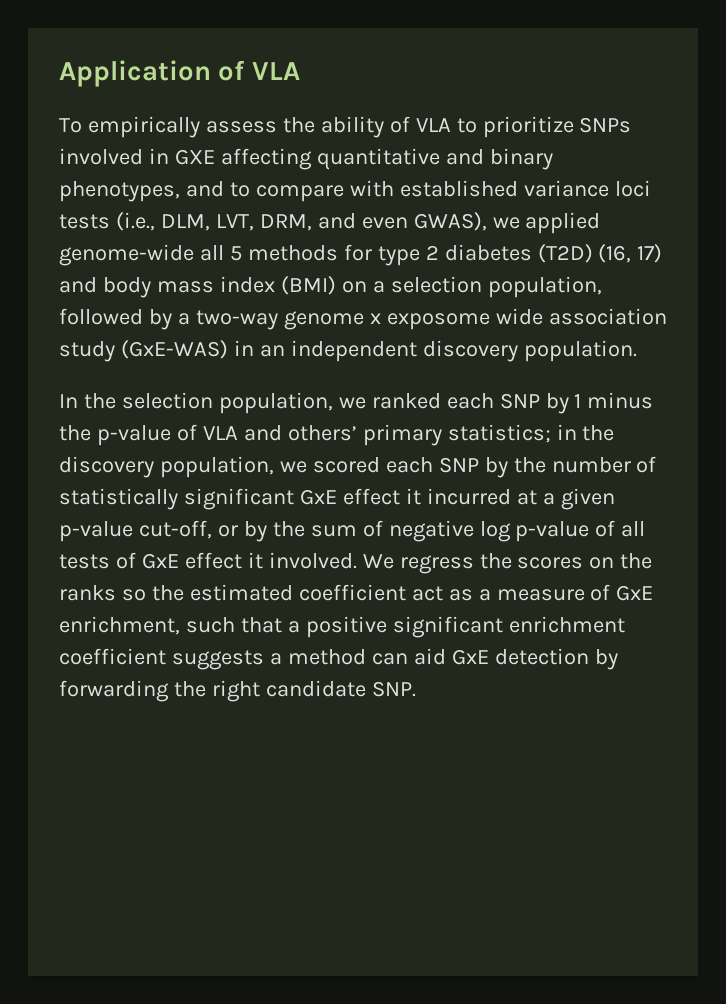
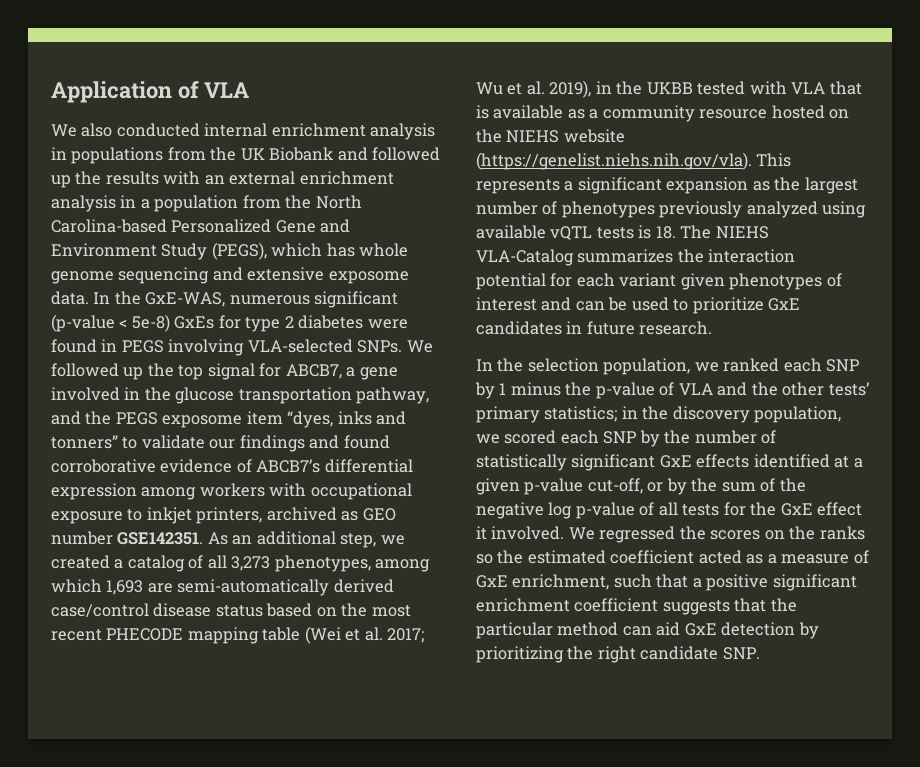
[59,116,632,138] [59,148,553,170] [59,180,651,202] [59,212,601,234] [59,244,663,266] [59,276,602,298] [59,308,667,330] [59,340,637,362] To empirically assess the ability of VLA to prioritize SNPs involved in GXE affecting quantitative and binary phenotypes, and to compare with established variance loci tests (i.e., DLM, LVT, DRM, and even GWAS), we applied genome-wide all 5 methods for type 2 diabetes (T2D) (16, 17) and body mass index (BMI) on a selection population, followed by a two-way genome x exposome wide association study (GxE-WAS) in an independent discovery population. -> [51,123,436,140] [51,147,441,164] [51,171,394,188] [51,195,362,212] [51,219,351,233] [51,242,409,260] [51,267,409,284] [51,291,399,308] [51,314,408,332] [51,339,433,356] [51,363,398,380] [51,387,430,404] [51,411,407,428] [51,435,390,452] [51,459,413,473] [51,483,412,500] [51,507,396,524] [51,531,405,548] [51,555,431,572] [51,579,394,596] [51,603,411,618] [51,626,425,644] [476,80,862,98] [476,105,850,122] [476,129,625,143] [476,152,792,170] [476,177,858,194] [476,201,867,218] [476,225,769,240] [476,249,796,266] [476,273,842,290] [476,297,801,314] [476,321,713,335] We also conducted internal enrichment analysis in populations from the UK Biobank and followed up the results with an external enrichment analysis in a population from the North Carolina-based Personalized Gene and Environment Study (PEGS), which has whole genome sequencing and extensive exposome data. In the GxE-WAS, numerous significant (p-value < 5e-8) GxEs for type 2 diabetes were found in PEGS involving VLA-selected SNPs. We followed up the top signal for ABCB7, a gene involved in the glucose transportation pathway, and the PEGS exposome item “dyes, inks and tonners” to validate our findings and found corroborative evidence of ABCB7’s differential expression among workers with occupational exposure to inkjet printers, archived as GEO number GSE142351. As an additional step, we created a catalog of all 3,273 phenotypes, among which 1,693 are semi-automatically derived case/control disease status based on the most recent PHECODE mapping table (Wei et al. 2017; Wu et al. 2019), in the UKBB tested with VLA that is available as a community resource hosted on the NIEHS website (https://genelist.niehs.nih.gov/vla). This represents a significant expansion as the largest number of phenotypes previously analyzed using available vQTL tests is 18. The NIEHS VLA-Catalog summarizes the interaction potential for each variant given phenotypes of interest and can be used to prioritize GxE candidates in future research.
[287,425,357,441] others’ -> [751,382,869,396] the other tests’
[342,488,511,505] effect it incurred -> [696,454,830,468] effects identified
(383, 528) none -> [779,478,806,492] the
[115,552,136,569] of -> [723,502,777,516] for the
[399,555,474,574] regress -> [599,526,676,543] regressed
[411,586,443,601] act -> [698,550,742,564] acted
[269,653,282,665] a -> [734,598,797,612] [476,622,553,639] that the particular
[59,680,169,702] forwarding -> [476,646,564,663] prioritizing

